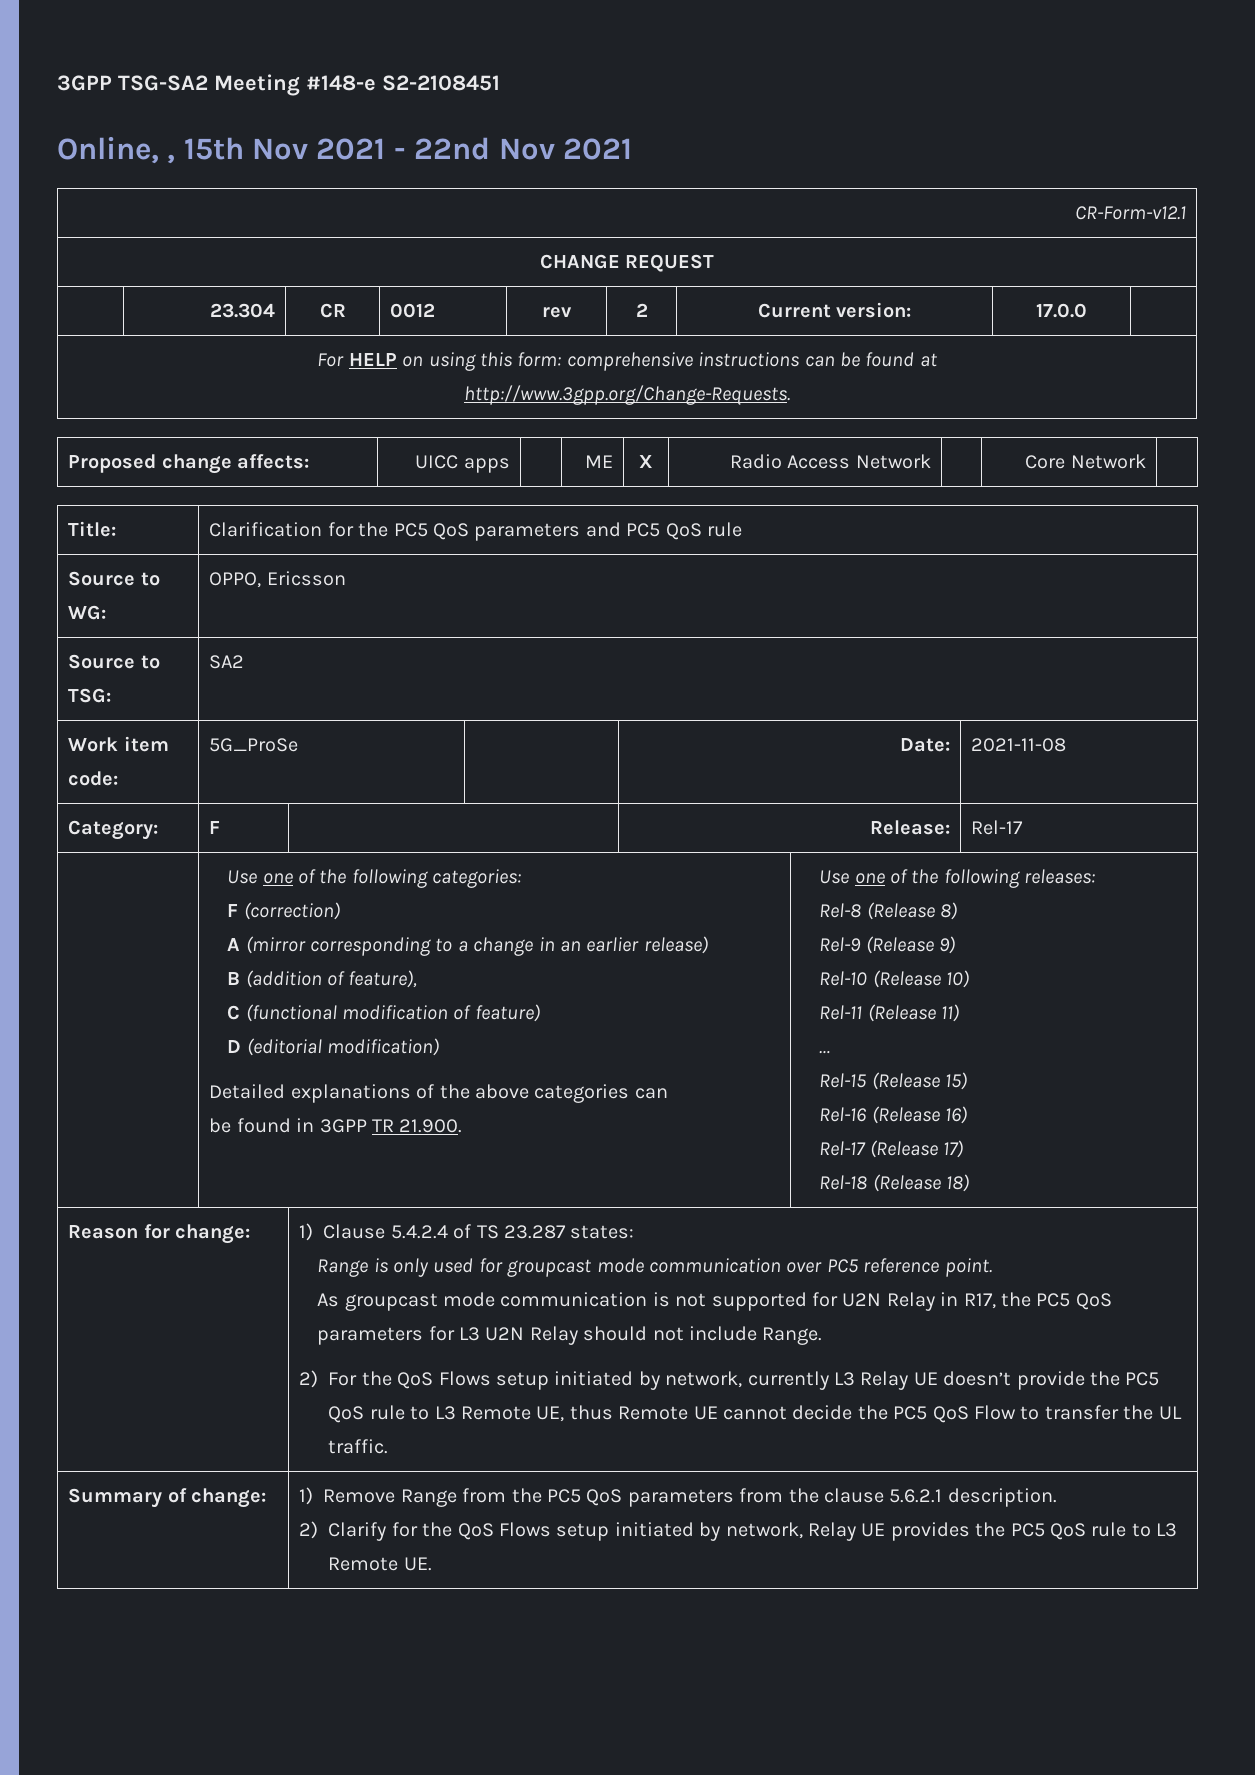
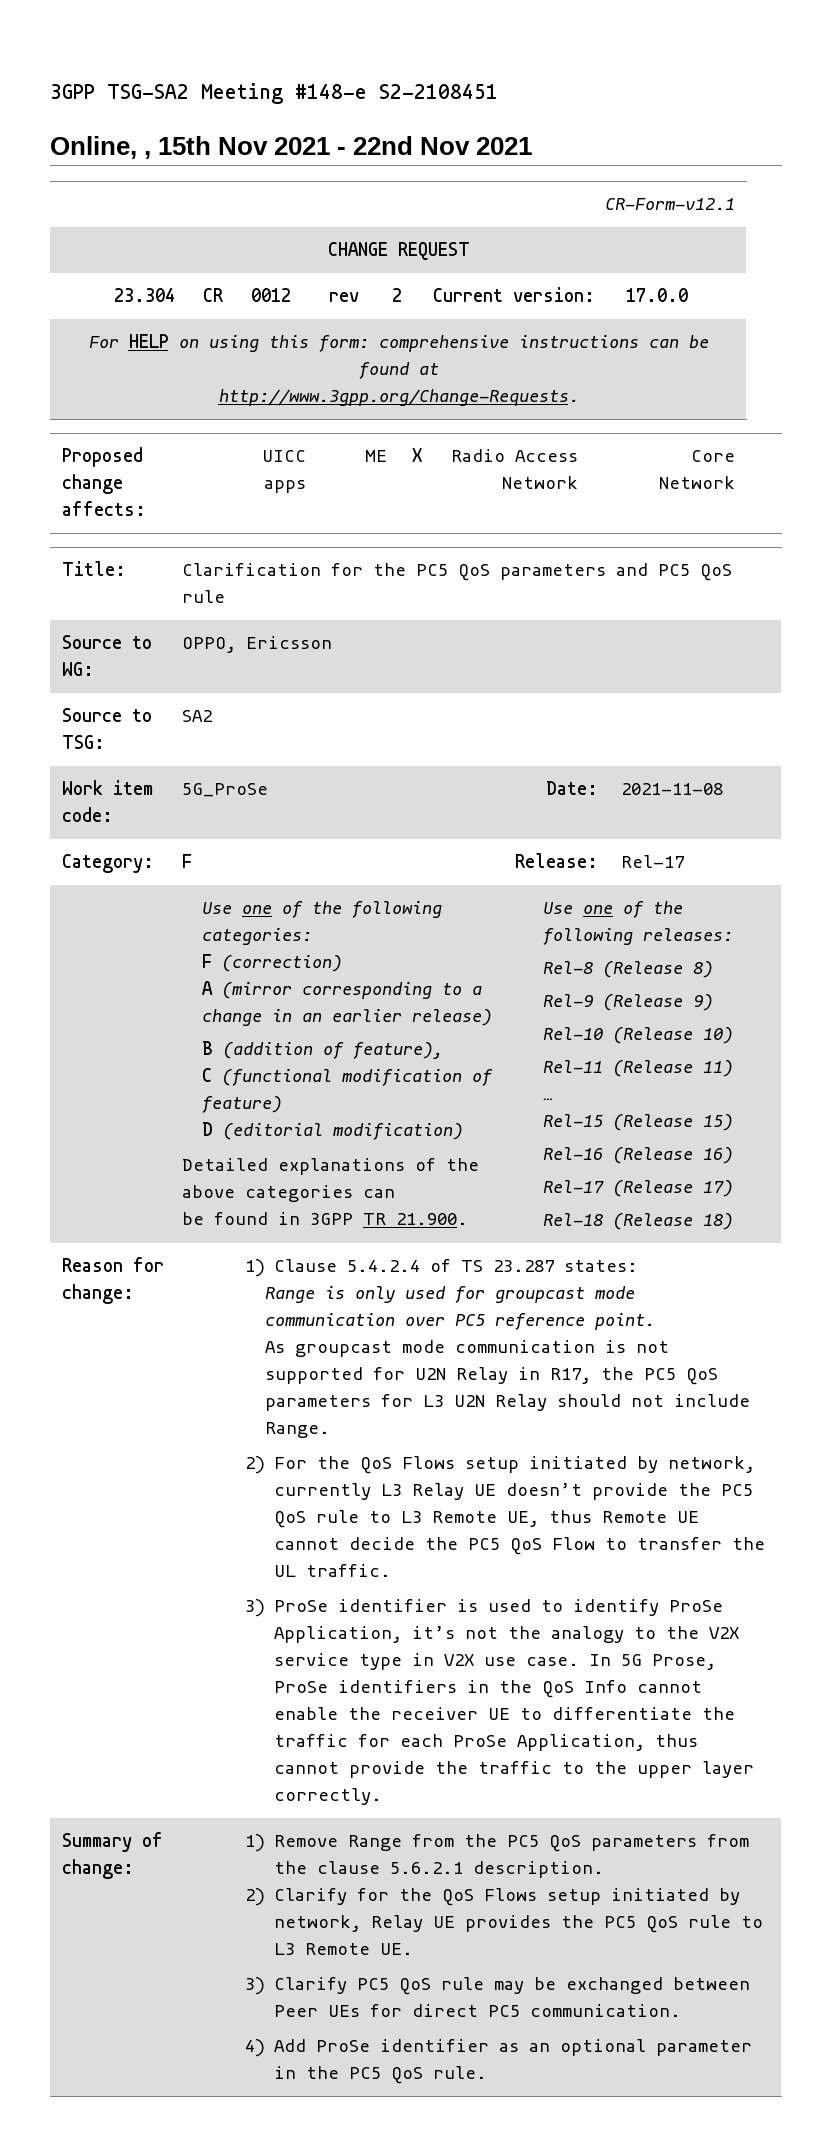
(389, 1446) none -> [245,1599,724,1617] [274,1626,740,1643] [274,1653,717,1670] [274,1680,703,1698] [274,1707,736,1720] [274,1734,699,1751] [274,1761,755,1778] [274,1788,383,1805] // 3) ProSe identifier is used to identify ProSe Application, it’s not the analogy to the V2X service type in V2X use case. In 5G Prose, ProSe identifiers in the QoS Info cannot enable the receiver UE to differentiate the traffic for each ProSe Application, thus cannot provide the traffic to the upper layer correctly.
(432, 1564) none -> [245,1977,751,1995] [274,2004,682,2017] [245,2039,753,2057] [274,2066,488,2084] // 3) Clarify PC5 QoS rule may be exchanged between Peer UEs for direct PC5 communication. // 4) Add ProSe identifier as an optional parameter in the PC5 QoS rule.

